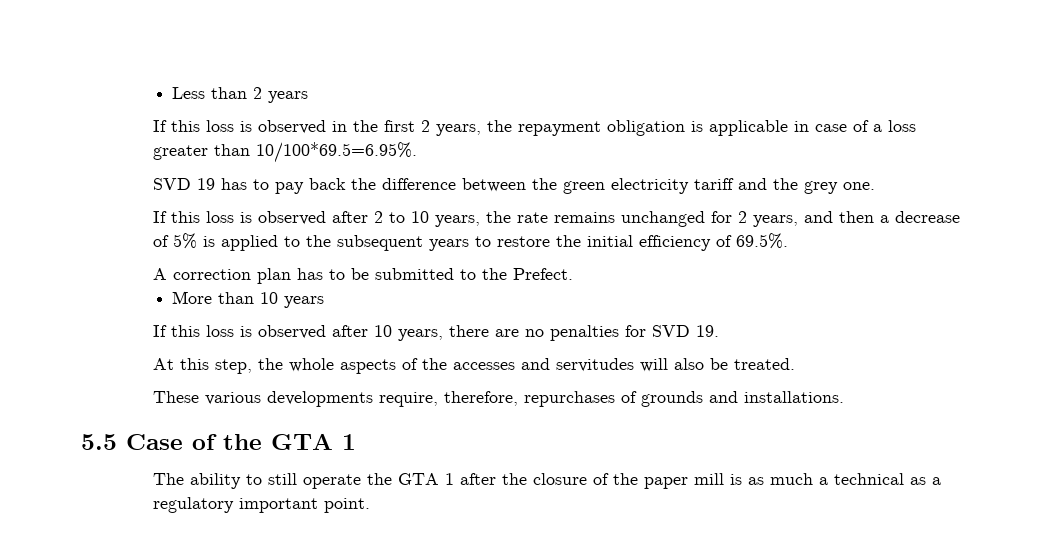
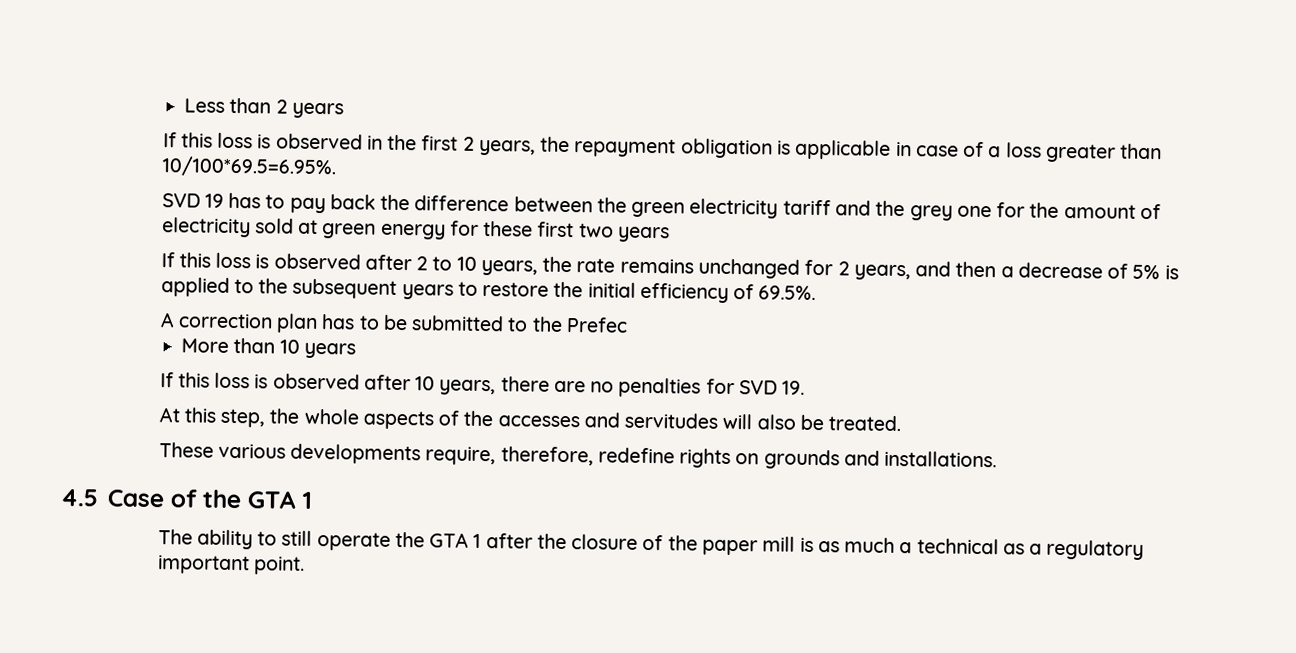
[843,182,876,190] one. -> [956,202,1161,220] [161,217,670,243] one for the amount of electricity sold at green energy for these first two years
[513,268,574,280] Prefect. -> [565,317,628,333] Prefec
[524,391,638,407] repurchases of -> [597,447,760,469] redefine rights on
[81,434,117,450] 5.5 -> [60,488,98,507] 4.5

